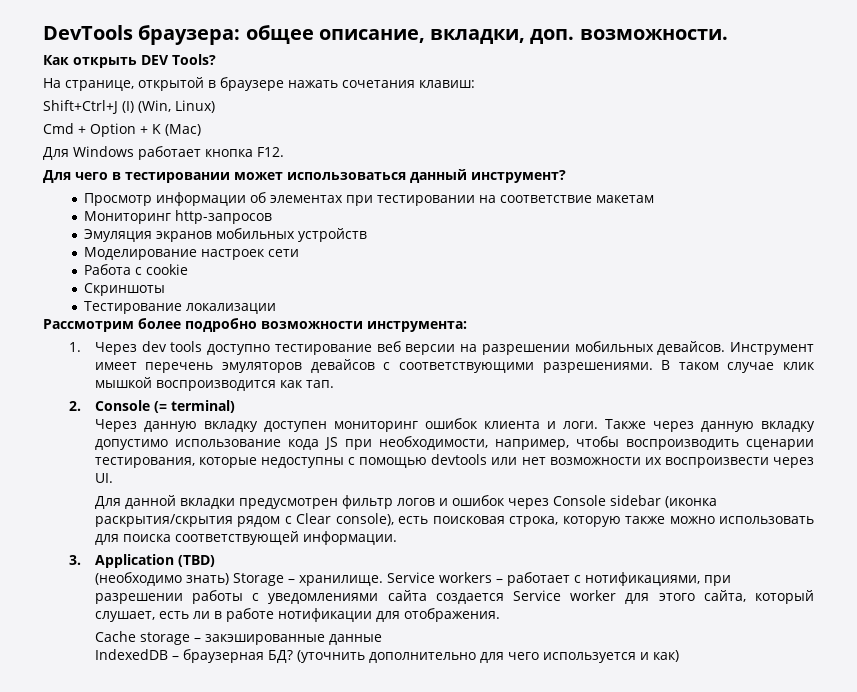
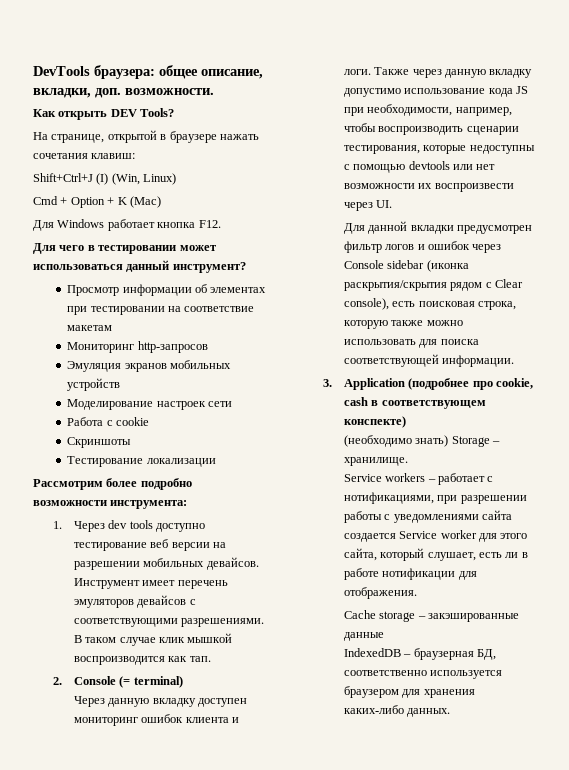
[177,555,215,567] (TBD) -> [408,378,534,390] [343,397,486,409] [343,416,406,428] (подробнее про cookie, cash в соответствующем конспекте)
(383, 580) none -> (408, 461) //
[267,650,679,663] БД? (уточнить дополнительно для чего используется и как) -> [477,649,497,660] [343,670,503,679] [343,686,475,698] [343,705,451,717] БД, соответственно используется браузером для хранения каких-либо данных.

